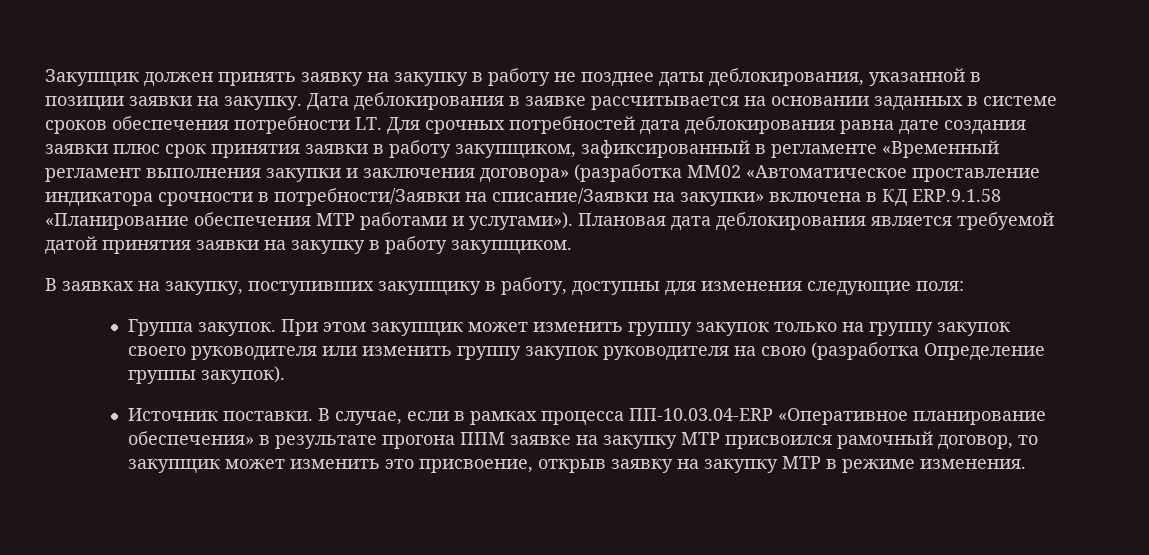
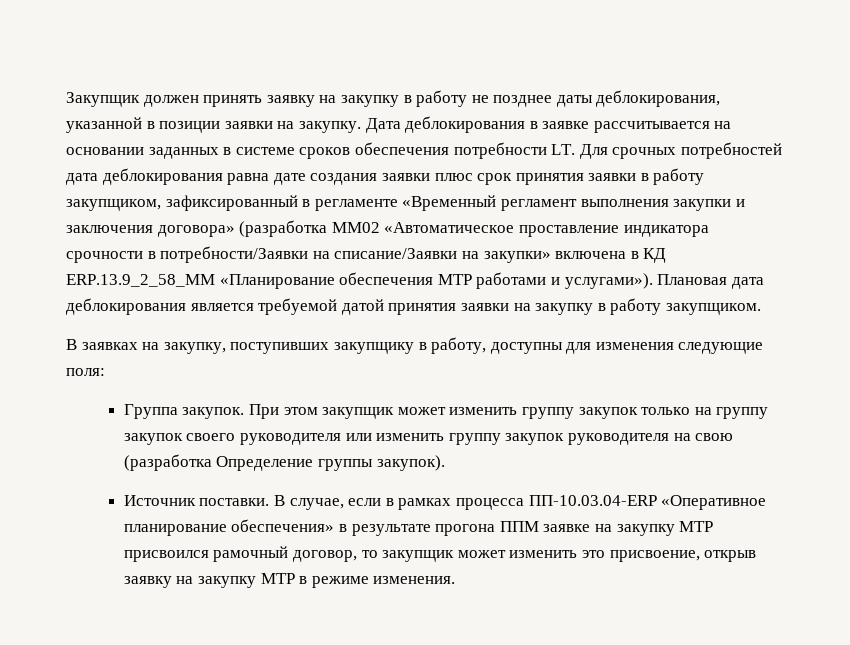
[912,189,1001,202] ERP.9.1.58 -> [66,274,215,287] ERP.13.9_2_58_MM

